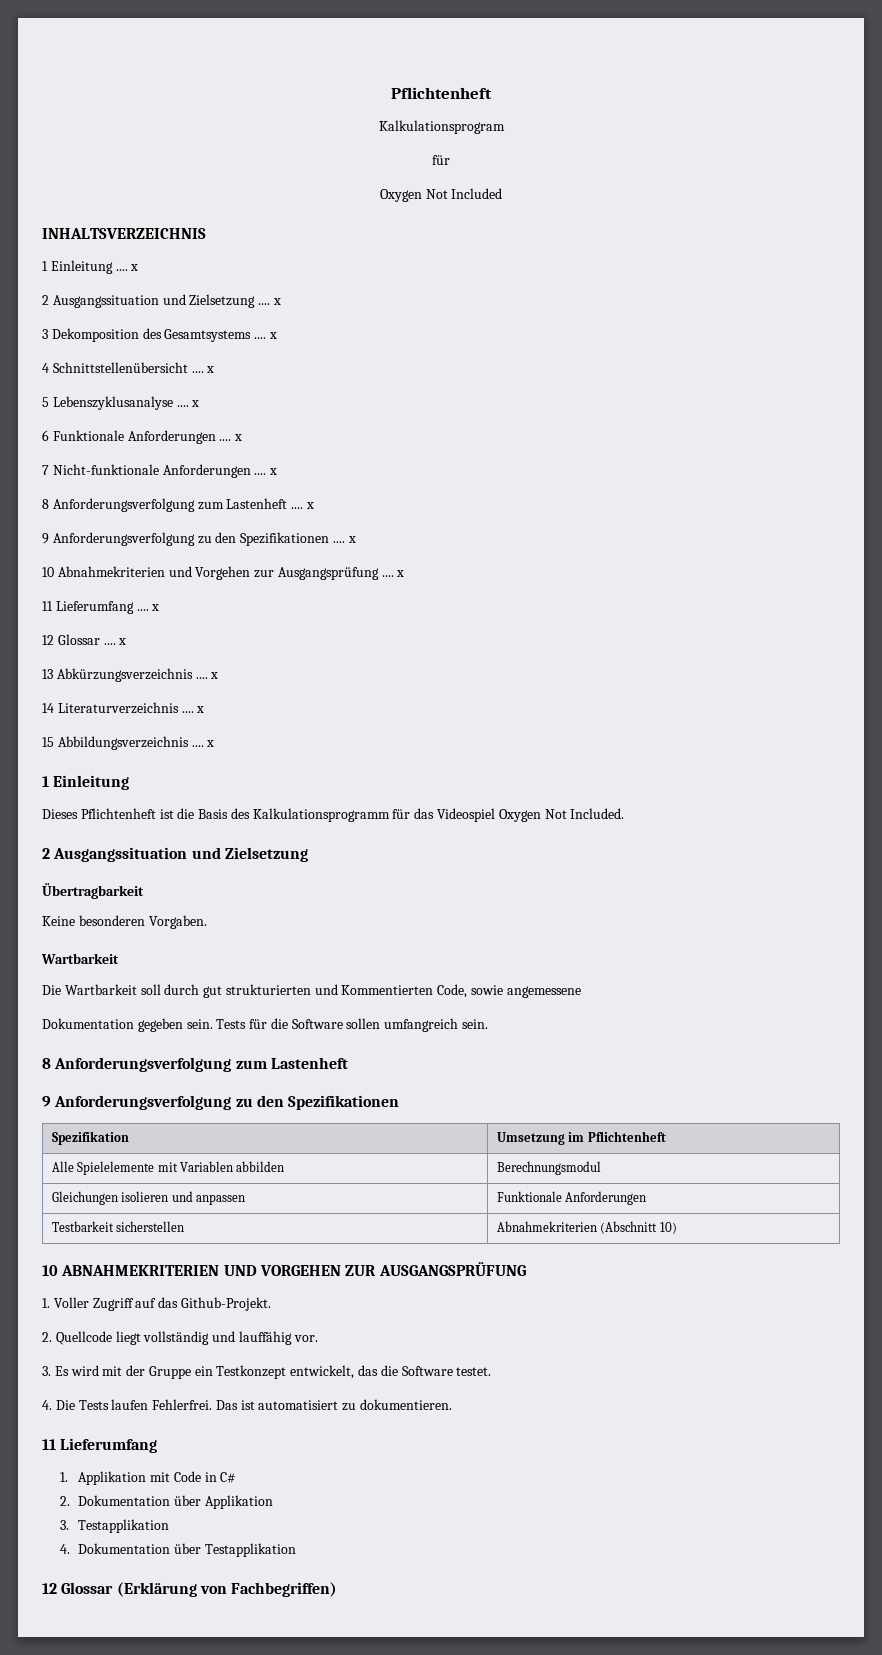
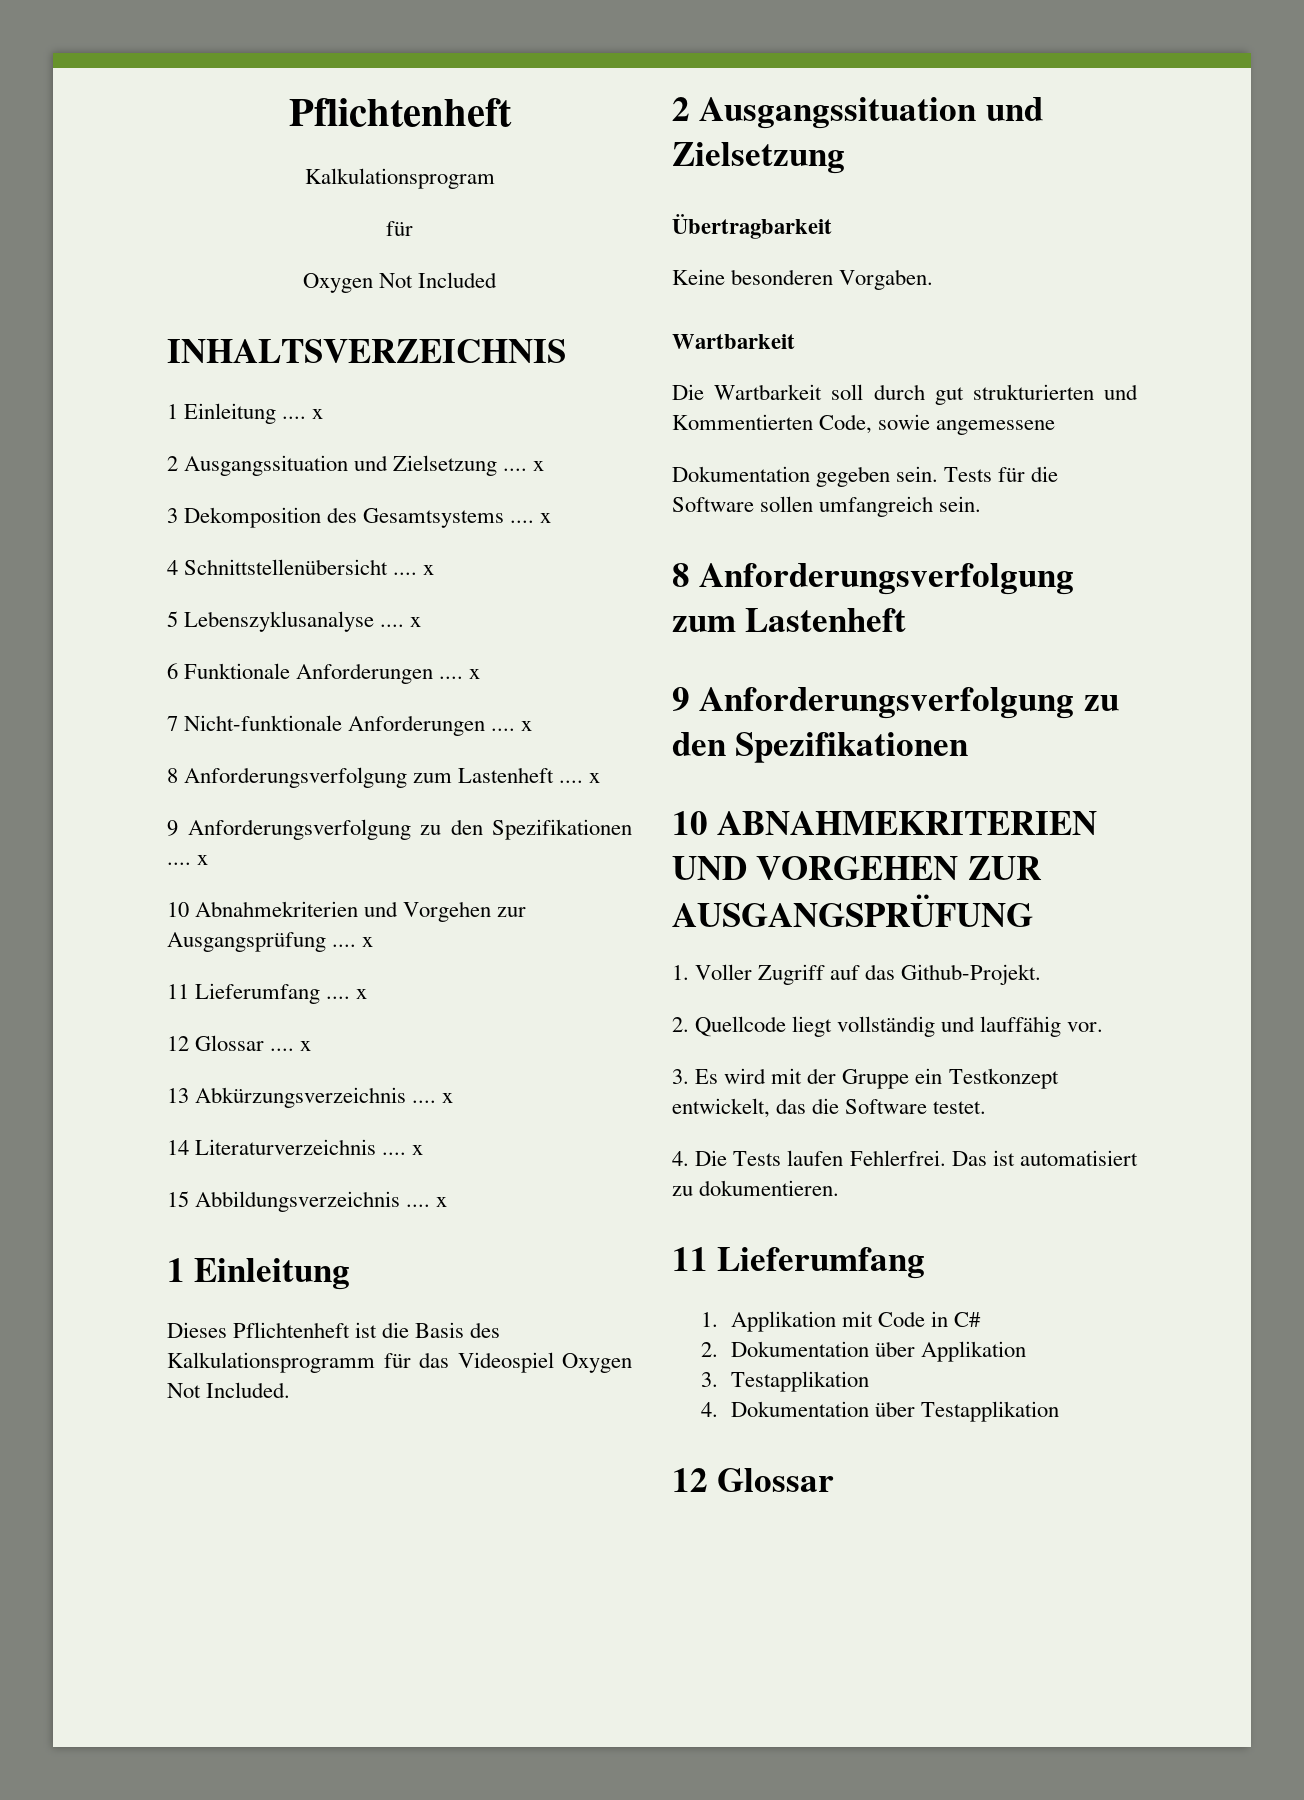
[51,1131,129,1145] [496,1131,666,1145] [51,1161,285,1175] [496,1161,601,1175] [51,1191,246,1205] [496,1191,647,1205] [51,1221,185,1232] [496,1221,677,1234] // Spezifikation | Umsetzung im Pflichtenheft // Alle Spielelemente mit Variablen abbilden | Berechnungsmodul // Gleichungen isolieren und anpassen | Funktionale Anforderungen // Testbarkeit sicherstellen | Abnahmekriterien (Abschnitt 10) -> (969, 747) none
[116,1582,338,1597] (Erklärung von Fachbegriffen) -> (835, 1480) none

